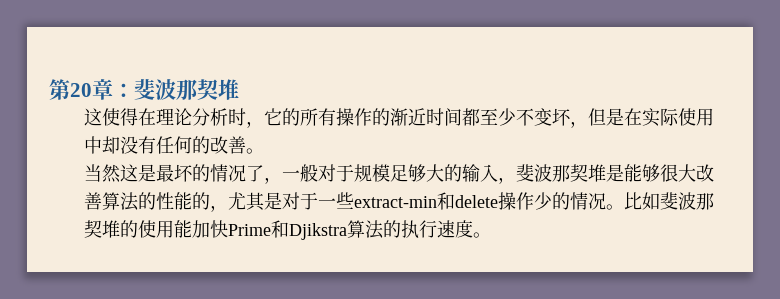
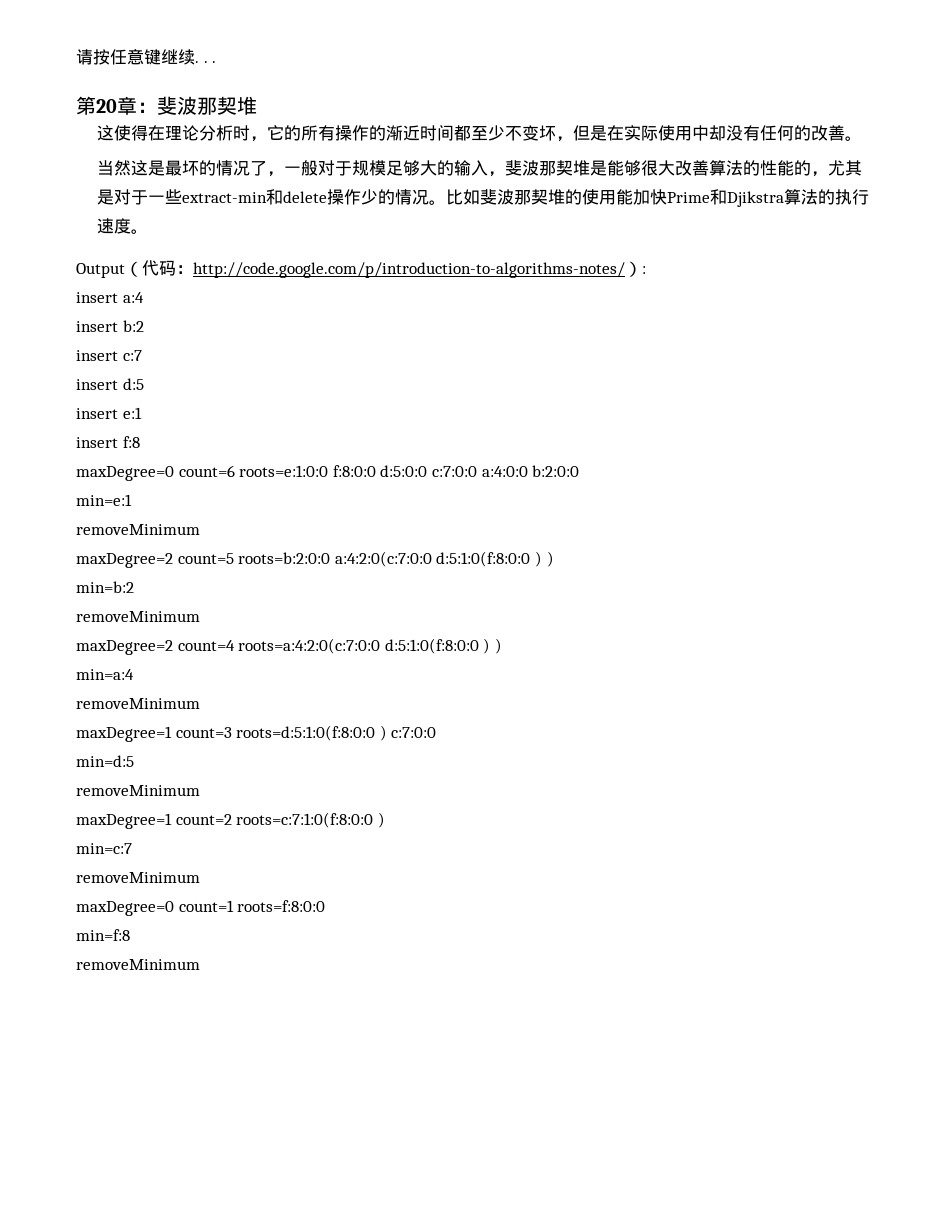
(49, 89) none -> [76,49,217,65] 请按任意键继续. . . //
(492, 235) none -> [76,260,646,278] [76,292,144,303] [76,320,144,332] [76,350,142,361] [76,378,144,390] [76,407,142,419] [76,436,140,448] [76,465,580,481] [76,494,132,506] [76,524,200,535] [76,551,554,568] [76,581,134,593] [76,611,200,622] [76,638,502,655] [76,669,134,680] [76,698,200,709] [76,725,437,742] [76,755,134,767] [76,785,200,796] [76,812,385,829] [76,843,132,854] [76,872,200,883] [76,900,326,916] [76,929,130,941] [76,959,200,970] // Output（代码：http://code.google.com/p/introduction-to-algorithms-notes/）: // insert a:4 // insert b:2 // insert c:7 // insert d:5 // insert e:1 // insert f:8 // maxDegree=0 count=6 roots=e:1:0:0 f:8:0:0 d:5:0:0 c:7:0:0 a:4:0:0 b:2:0:0 // min=e:1 // removeMinimum // maxDegree=2 count=5 roots=b:2:0:0 a:4:2:0(c:7:0:0 d:5:1:0(f:8:0:0 ) ) // min=b:2 // removeMinimum // maxDegree=2 count=4 roots=a:4:2:0(c:7:0:0 d:5:1:0(f:8:0:0 ) ) // min=a:4 // removeMinimum // maxDegree=1 count=3 roots=d:5:1:0(f:8:0:0 ) c:7:0:0 // min=d:5 // removeMinimum // maxDegree=1 count=2 roots=c:7:1:0(f:8:0:0 ) // min=c:7 // removeMinimum // maxDegree=0 count=1 roots=f:8:0:0 // min=f:8 // removeMinimum

